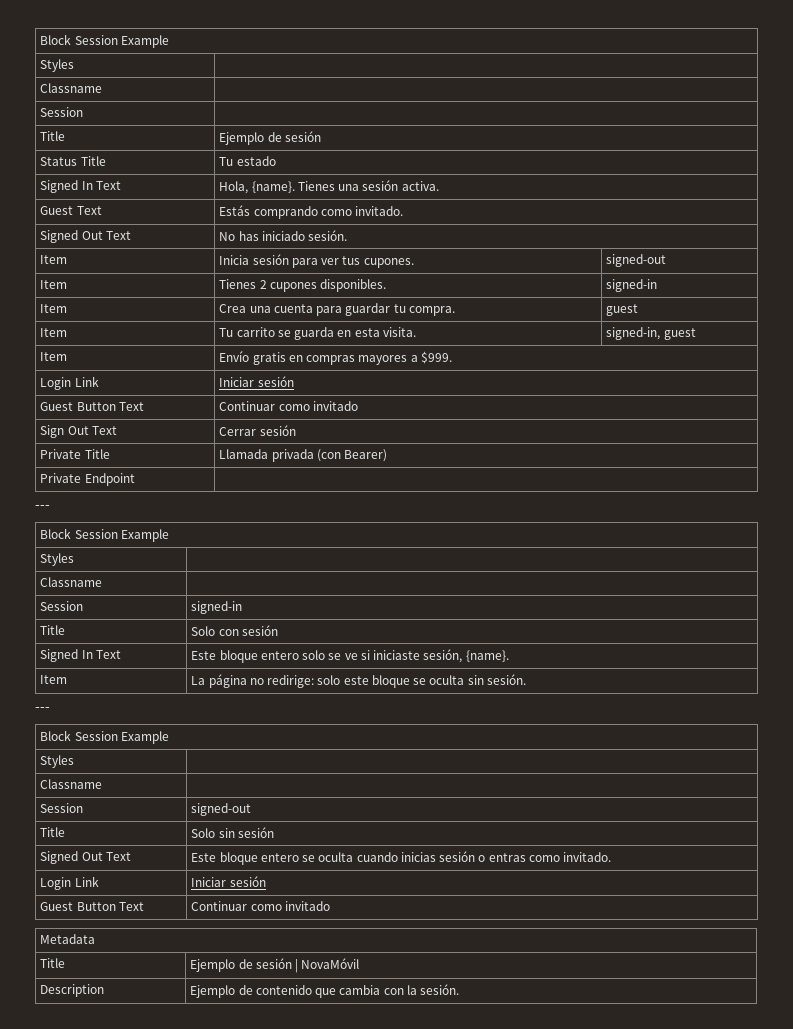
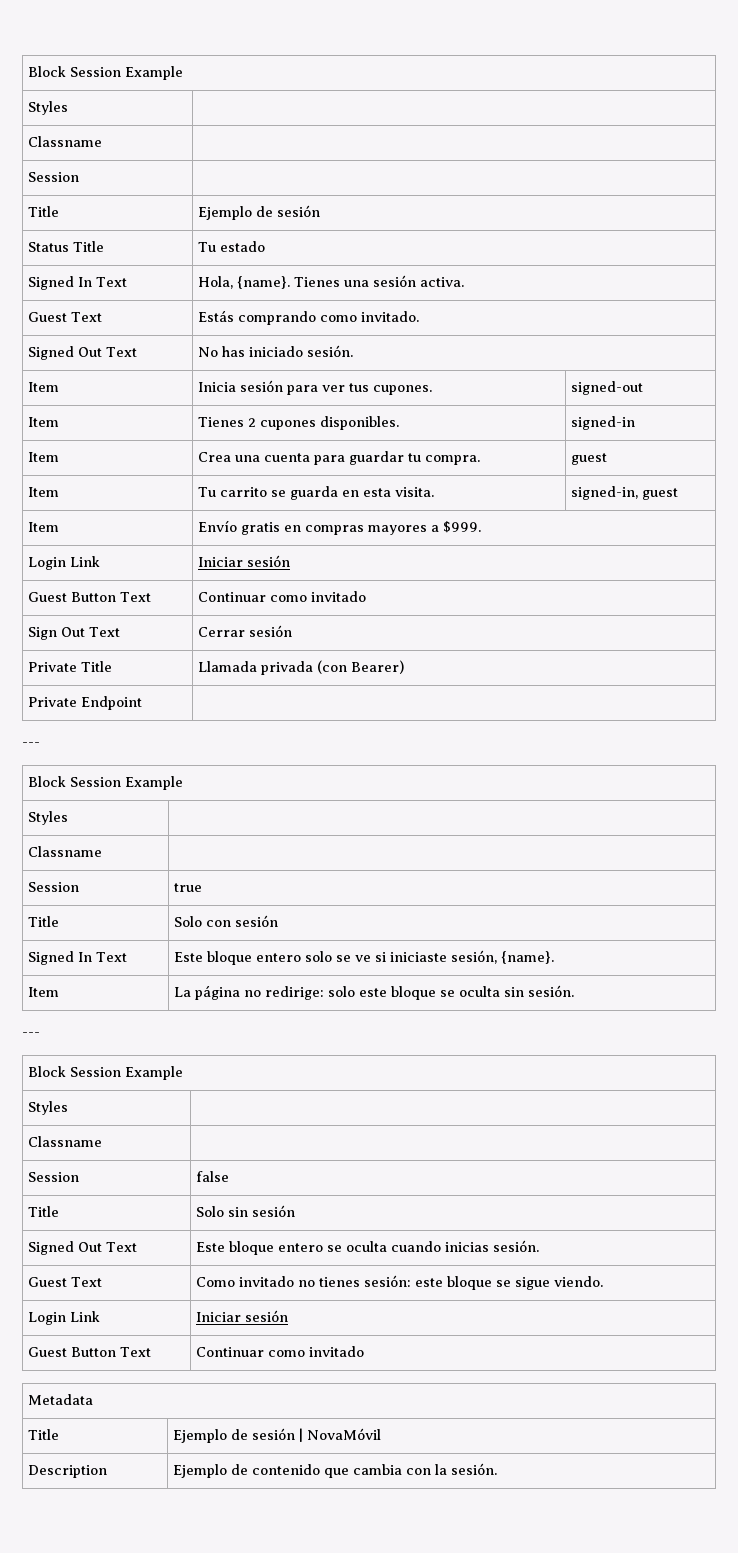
[191,601,243,614] signed-in -> [173,883,202,892] true
[191,803,252,816] signed-out -> [195,1171,229,1182] false
[439,851,612,862] sesión o entras como invitado. -> [492,1240,539,1252] [27,1277,102,1287] [195,1275,603,1290] sesión. // Guest Text | Como invitado no tienes sesión: este bloque se sigue viendo.

